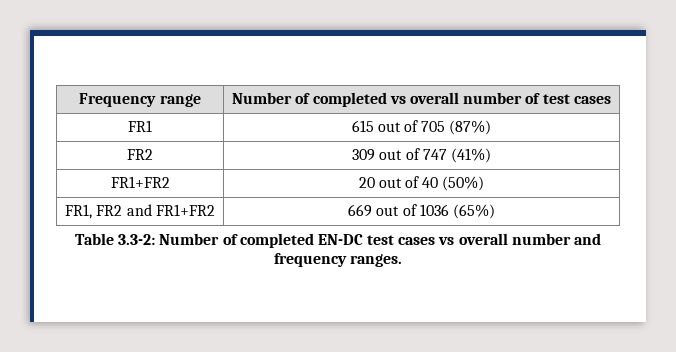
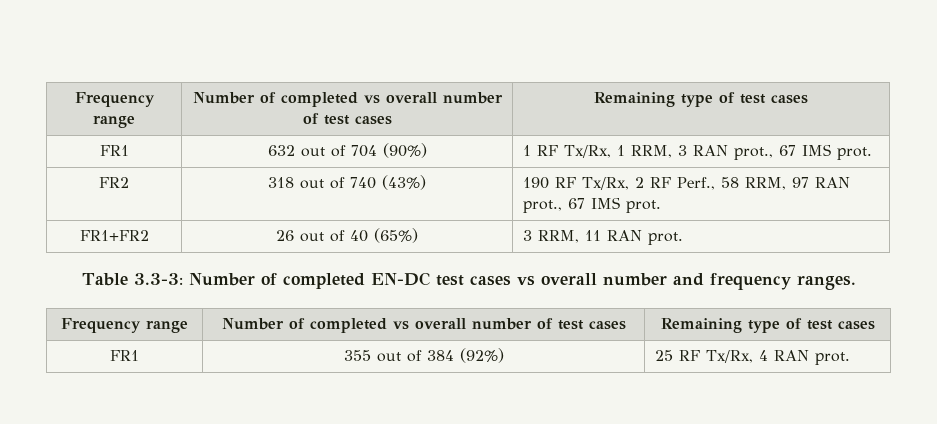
[128,120,152,132] [351,120,492,135] // FR1 | 615 out of 705 (87%) -> [594,92,808,107] [99,145,129,156] [267,143,427,158] [523,144,873,160] | Remaining type of test cases // FR1 | 632 out of 704 (90%) | 1 RF Tx/Rx, 1 RRM, 3 RAN prot., 67 IMS prot.
[352,148,491,163] [110,176,170,188] [358,177,375,188] 309 out of 747 (41%) // FR1+FR2 | 20 -> [268,175,426,190] [523,177,851,190] [523,197,662,213] [79,230,149,241] [276,230,294,241] 318 out of 740 (43%) | 190 RF Tx/Rx, 2 RF Perf., 58 RRM, 97 RAN prot., 67 IMS prot. // FR1+FR2 | 26
[442,176,485,191] [65,204,215,219] [348,204,495,219] (50%) // FR1, FR2 and FR1+FR2 | 669 out of 1036 (65%) -> [374,228,418,243] [523,230,684,245] (65%) | 3 RRM, 11 RAN prot.
[118,234,156,245] 3.3-2: -> [133,273,183,285] 3.3-3:
(403, 260) none -> [61,318,188,333] [221,318,626,333] [660,318,875,333] [110,350,139,361] [343,348,504,363] [655,350,851,365] // Frequency range | Number of completed vs overall number of test cases | Remaining type of test cases // FR1 | 355 out of 384 (92%) | 25 RF Tx/Rx, 4 RAN prot.

